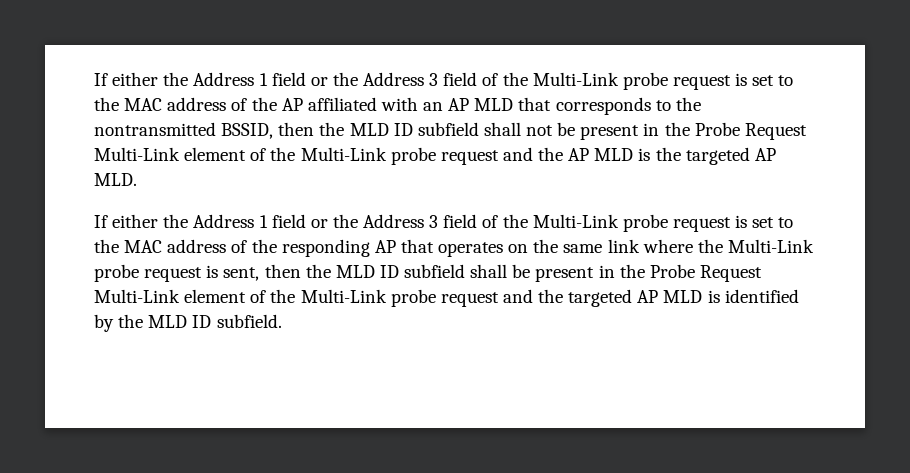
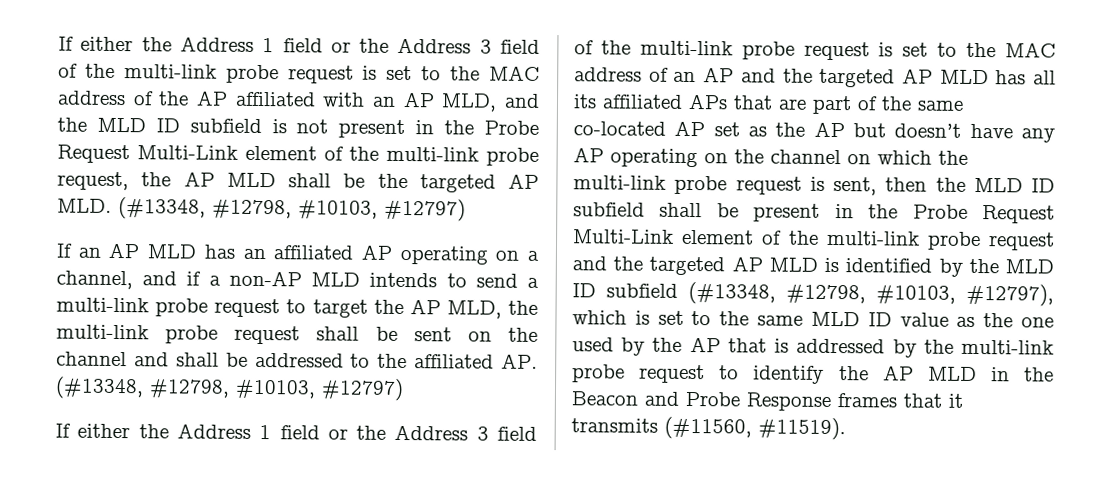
[532,72,619,86] Multi-Link -> [123,64,217,79] multi-link
[474,97,701,115] [94,122,807,140] [94,147,651,165] MLD that corresponds to the nontransmitted BSSID, then the MLD ID subfield shall not be present in the Probe Request Multi-Link element of the Multi-Link probe request and the AP MLD is -> [441,93,540,112] [57,117,540,139] [57,144,539,166] [57,171,366,191] MLD, and the MLD ID subfield is not present in the Probe Request Multi-Link element of the multi-link probe request, the AP MLD shall be
(137, 179) none -> [118,197,466,222] [56,242,539,265] [56,270,539,290] [56,297,538,319] [56,324,539,345] [56,351,538,369] [55,376,404,402] (#13348, #12798, #10103, #12797) // If an AP MLD has an affiliated AP operating on a channel, and if a non-AP MLD intends to send a multi-link probe request to target the AP MLD, the multi-link probe request shall be sent on the channel and shall be addressed to the affiliated AP. (#13348, #12798, #10103, #12797)
[532,214,794,232] [94,239,814,257] Multi-Link probe request is set to the MAC address of the responding AP that operates on the same link where the Multi-Link -> [639,40,1056,61] [574,67,1056,88] [573,93,964,115] [573,120,1055,143] [573,147,968,168] [573,175,666,190] multi-link probe request is set to the MAC address of an AP and the targeted AP MLD has all its affiliated APs that are part of the same co-located AP set as the AP but doesn’t have any AP operating on the channel on which the multi-link
[300,289,387,303] Multi-Link -> [826,230,920,246] multi-link
[216,314,282,328] subfield. -> [606,281,1054,307] [572,310,1054,328] [572,336,1054,358] [572,364,1054,384] [571,391,963,411] [571,416,846,441] subfield (#13348, #12798, #10103, #12797), which is set to the same MLD ID value as the one used by the AP that is addressed by the multi-link probe request to identify the AP MLD in the Beacon and Probe Response frames that it transmits (#11560, #11519).

